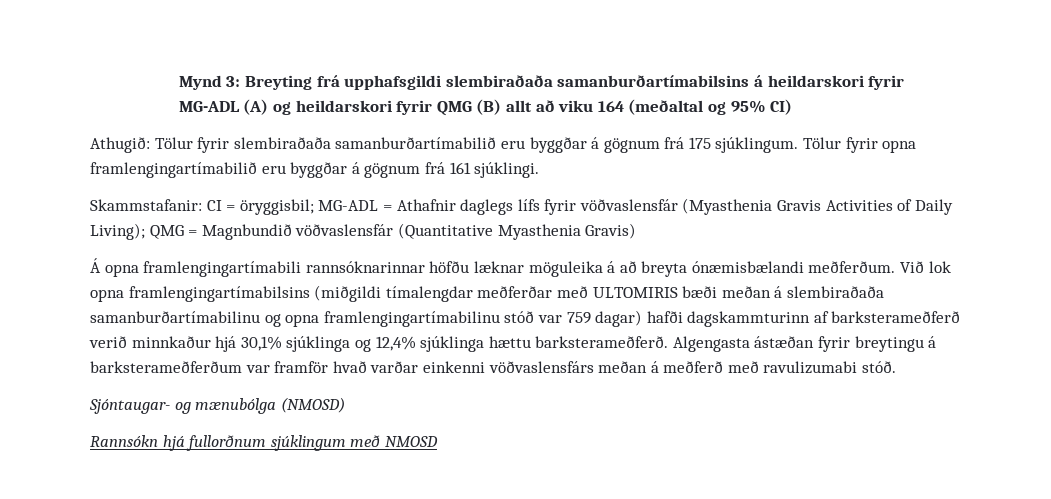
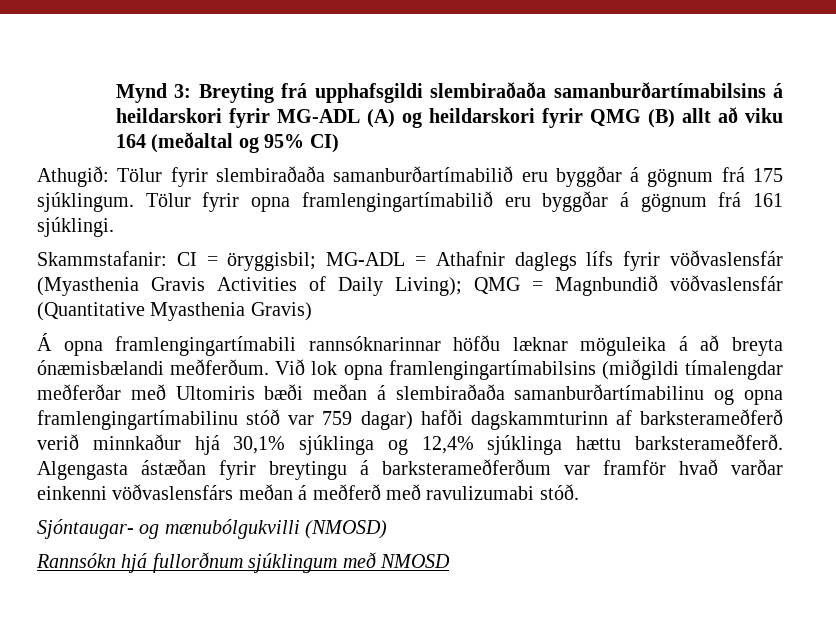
[592,287,678,298] ULTOMIRIS -> [175,386,255,400] Ultomiris
[195,398,277,414] mænubólga -> [164,519,300,539] mænubólgukvilli

